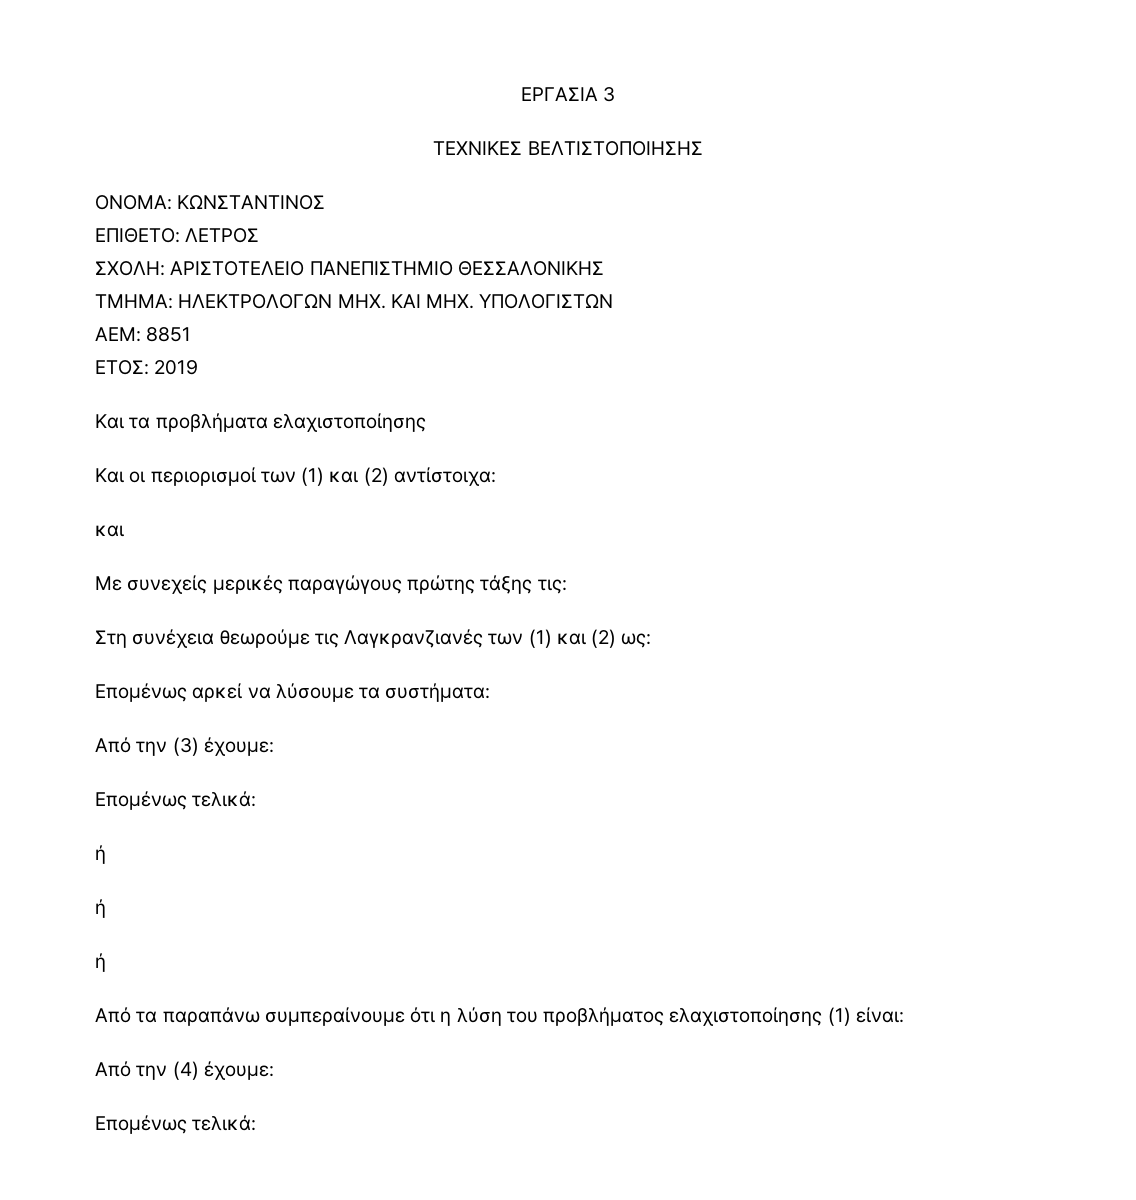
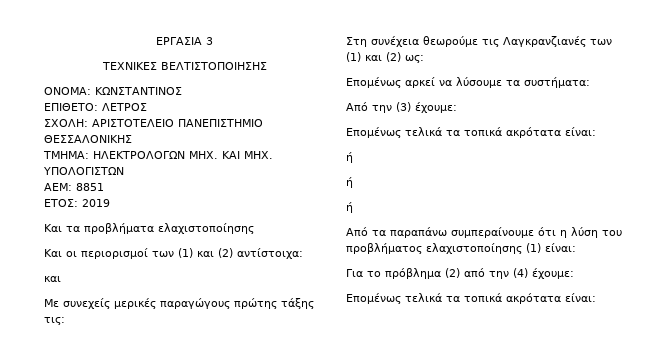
[192,791,257,807] τελικά: -> [405,127,596,138] τελικά τα τοπικά ακρότατα είναι:
[95,1061,131,1077] Από -> [346,268,485,279] Για το πρόβλημα (2) από
[192,1115,257,1131] τελικά: -> [405,293,596,304] τελικά τα τοπικά ακρότατα είναι:

